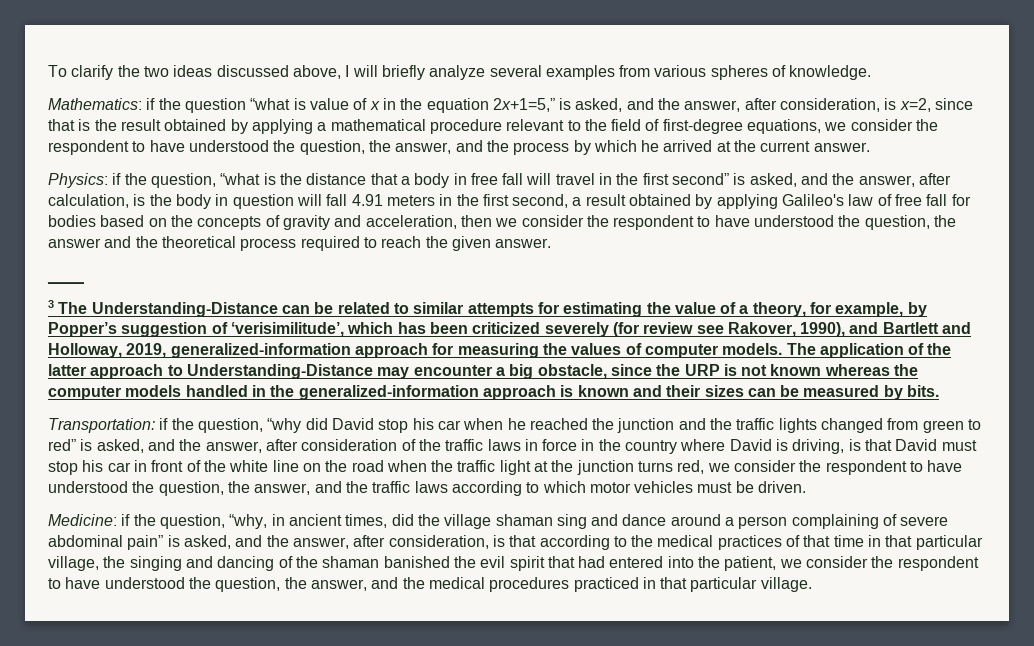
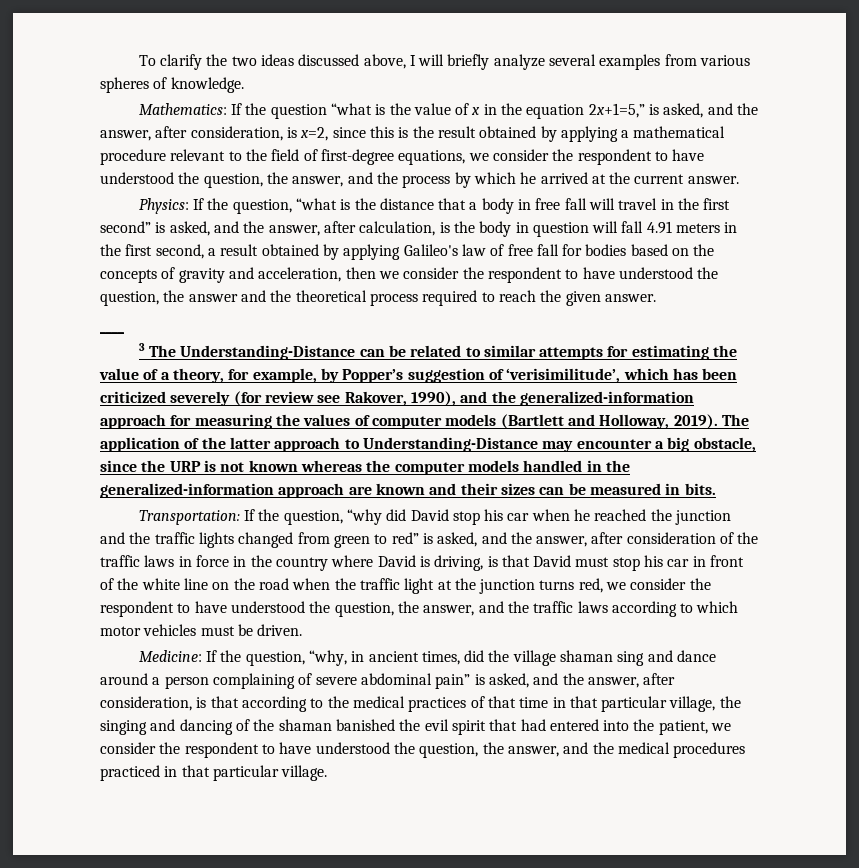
[146,98,156,110] if -> [230,103,242,115] If
(306, 104) none -> [389,103,411,115] the
[48,119,75,131] that -> [369,126,394,138] this
[112,173,122,185] if -> [192,198,204,210] If
[882,322,972,334] [48,343,167,358] Bartlett and Holloway, 2019, -> [491,391,516,403] the
[722,343,783,355] models. -> [445,414,718,429] models (Bartlett and Holloway, 2019).
[560,385,574,397] is -> [348,486,372,495] are
[883,385,903,400] by -> [665,483,681,495] in
[159,418,169,430] if -> [243,509,255,521] If
[121,514,131,526] if -> [205,650,217,662] If

